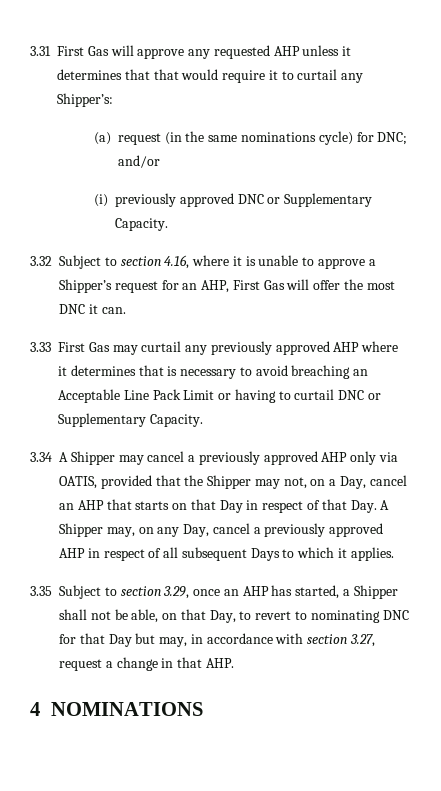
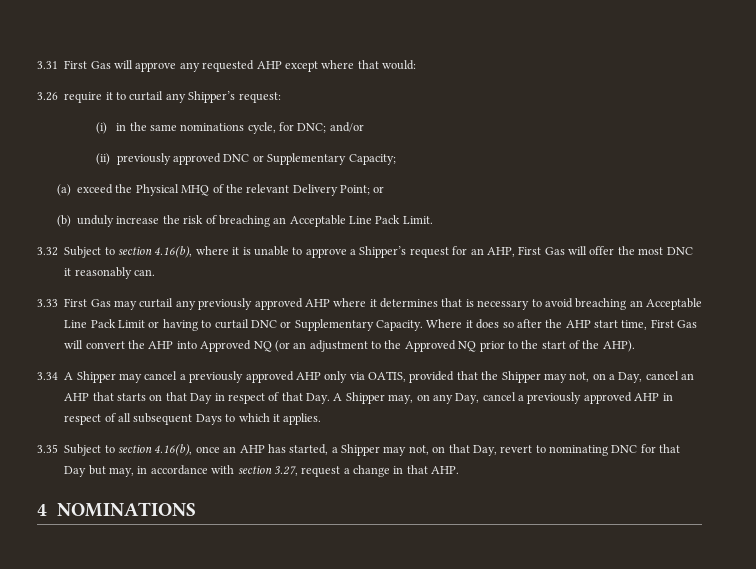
[302,45,352,56] [57,69,219,80] unless it determines that that would -> [284,60,416,72] [37,92,58,101] except where that would: // 3.26
[57,93,113,107] [93,132,182,145] Shipper’s: // (a) request (in -> [188,91,281,103] [96,122,127,134] Shipper’s request: // (i) in
[318,131,353,145] cycle) -> [247,122,276,134] cycle,
[93,194,108,207] (i) -> [96,153,111,165] (ii)
[115,218,169,231] Capacity. -> [348,154,396,165] [56,184,385,196] [56,215,433,227] Capacity; // (a) exceed the Physical MHQ of the relevant Delivery Point; or // (b) unduly increase the risk of breaching an Acceptable Line Pack Limit.
[164,255,190,269] 4.16, -> [154,246,193,258] 4.16(b),
(98, 309) none -> [74,267,132,279] reasonably
(203, 420) none -> [426,319,698,330] [64,340,635,352] Where it does so after the AHP start time, First Gas will convert the AHP into Approved NQ (or an adjustment to the Approved NQ prior to the start of the AHP).
[163,586,190,599] 3.29, -> [154,444,193,456] 4.16(b),
[59,609,159,623] shall not be able, -> [383,445,429,456] may not,
[239,611,252,620] to -> (497, 450) none

